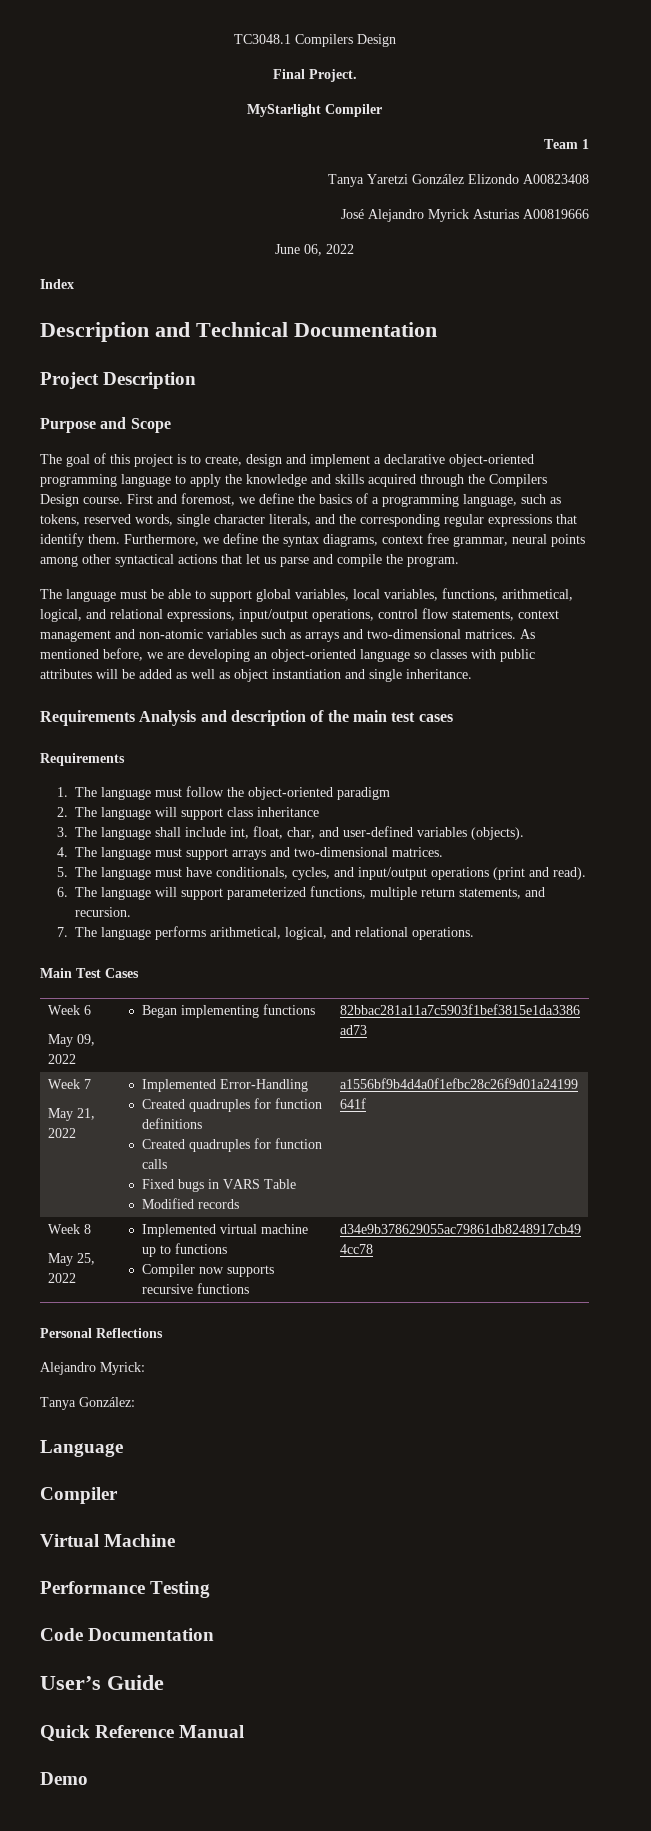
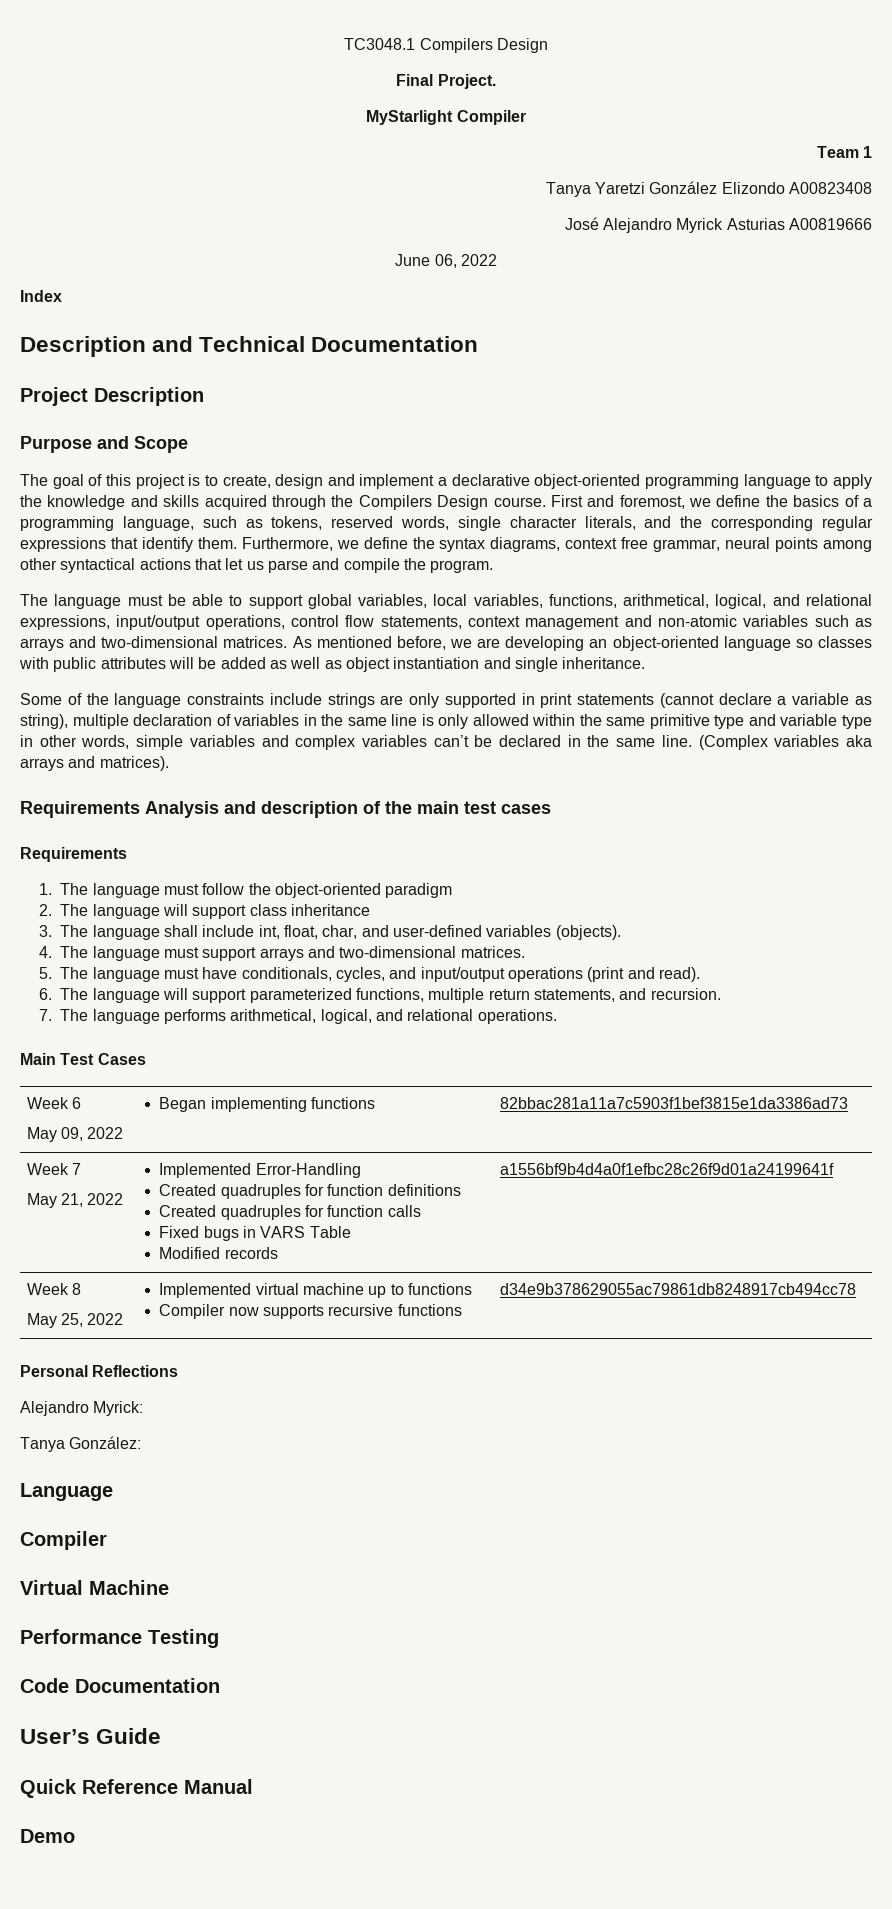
(472, 674) none -> [20,693,872,708] [20,714,872,729] [20,735,873,750] [20,756,169,771] // Some of the language constraints include strings are only supported in print statements (cannot declare a variable as string), multiple declaration of variables in the same line is only allowed within the same primitive type and variable type in other words, simple variables and complex variables can’t be declared in the same line. (Complex variables aka arrays and matrices).

